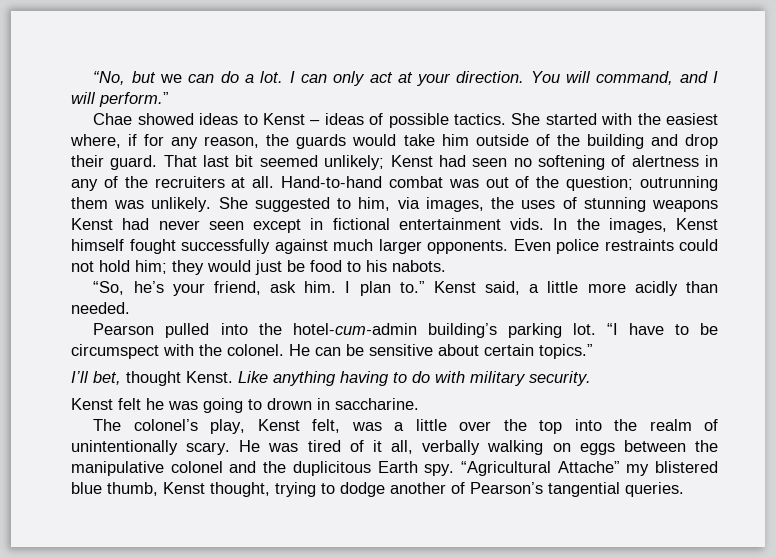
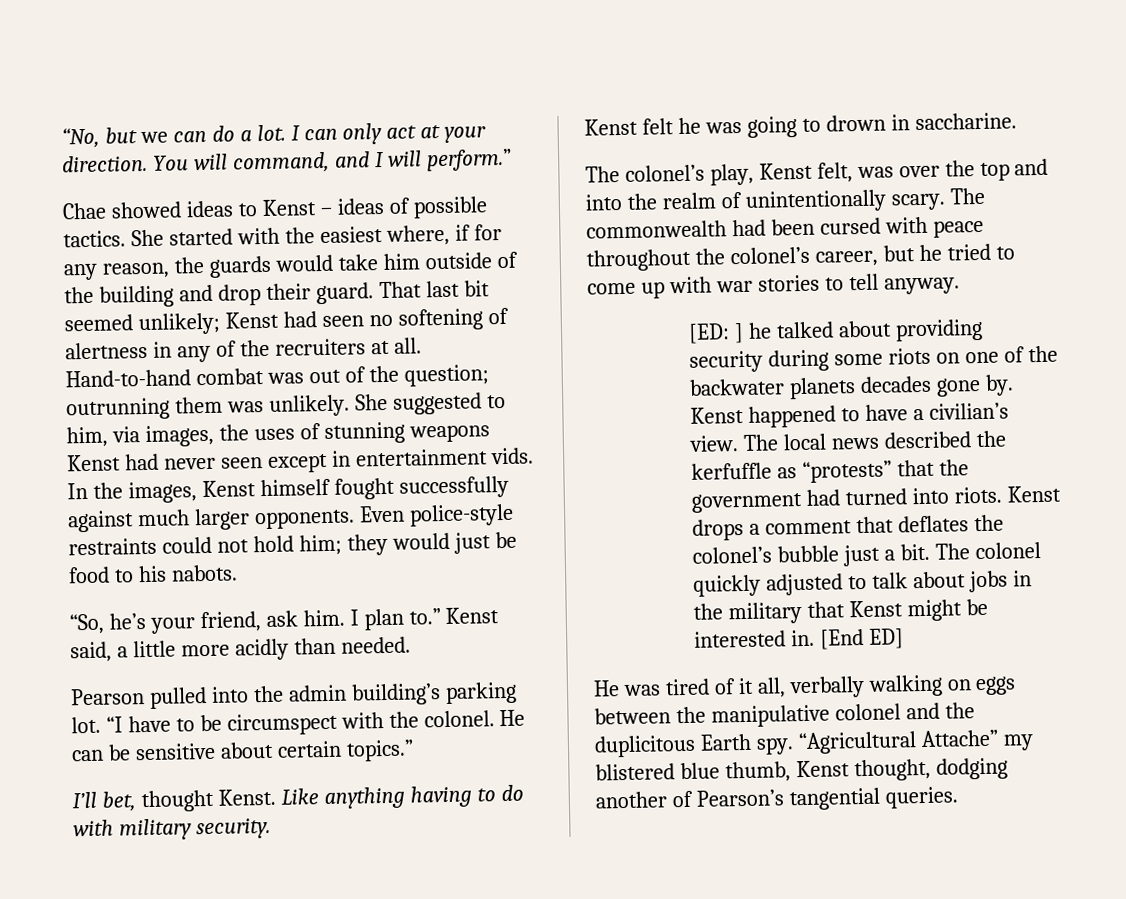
[332,218,390,230] fictional -> (351, 458) none
[556,239,599,254] police -> [408,503,514,527] police-style
[292,323,417,335] hotel-cum-admin -> [287,684,347,702] admin
[394,419,447,431] a little -> (894, 172) none
(563, 427) none -> [1014,158,1049,176] and
(231, 448) none -> [949,187,985,205] [586,216,984,239] [586,243,1015,272] [587,273,960,299] [688,318,983,344] [689,345,1058,373] [689,374,1015,400] [690,402,1009,428] [689,430,1007,452] [691,459,970,483] [691,485,1061,513] [692,514,1004,541] [692,542,1041,567] [693,570,1032,597] [693,598,988,625] [694,628,905,650] The commonwealth had been cursed with peace throughout the colonel’s career, but he tried to come up with war stories to tell anyway. // [ED: ] he talked about providing security during some riots on one of the backwater planets decades gone by. Kenst happened to have a civilian’s view. The local news described the kerfuffle as “protests” that the government had turned into riots. Kenst drops a comment that deflates the colonel’s bubble just a bit. The colonel quickly adjusted to talk about jobs in the military that Kenst might be interested in. [End ED] //
[275,482,385,497] trying to dodge -> [935,757,1008,780] dodging

